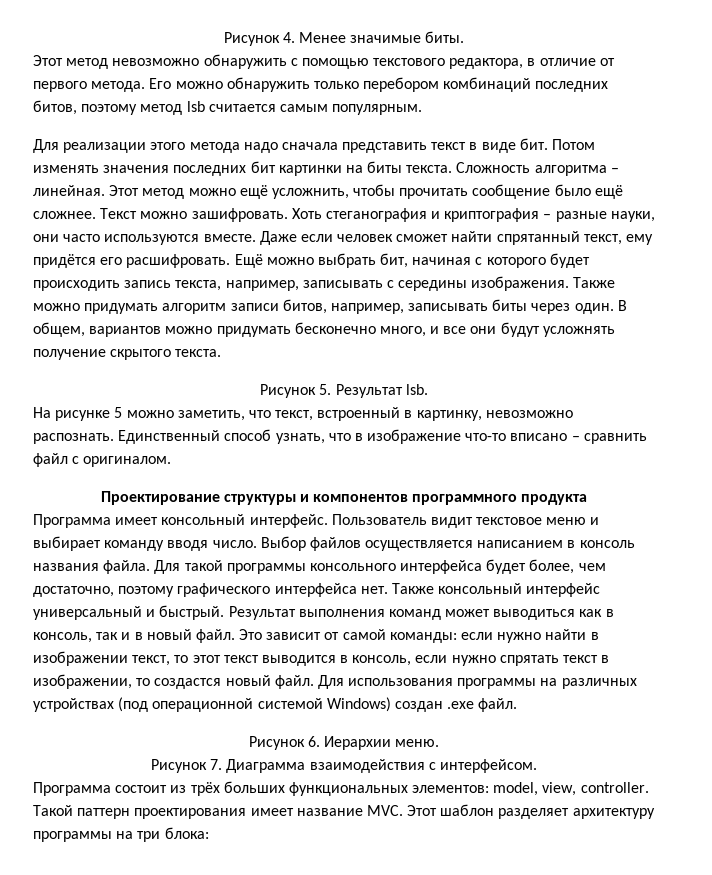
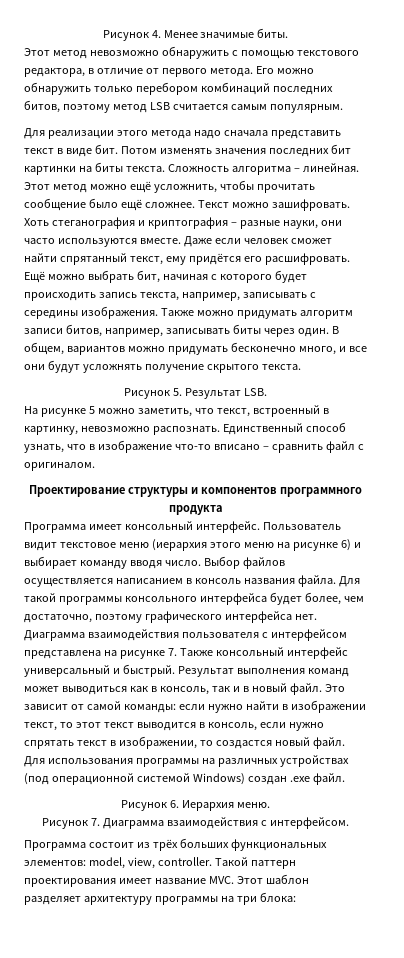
[186,101,205,112] lsb -> [149,102,170,110] LSB
[405,384,428,395] lsb. -> [243,388,267,396] LSB.
(587, 521) none -> [151,539,351,551] (иерархия этого меню на рисунке 6)
(388, 590) none -> [24,629,347,641] [24,648,177,659] Диаграмма взаимодействия пользователя с интерфейсом представлена на рисунке 7.
[324,736,392,750] Иерархии -> [181,800,234,811] Иерархия

